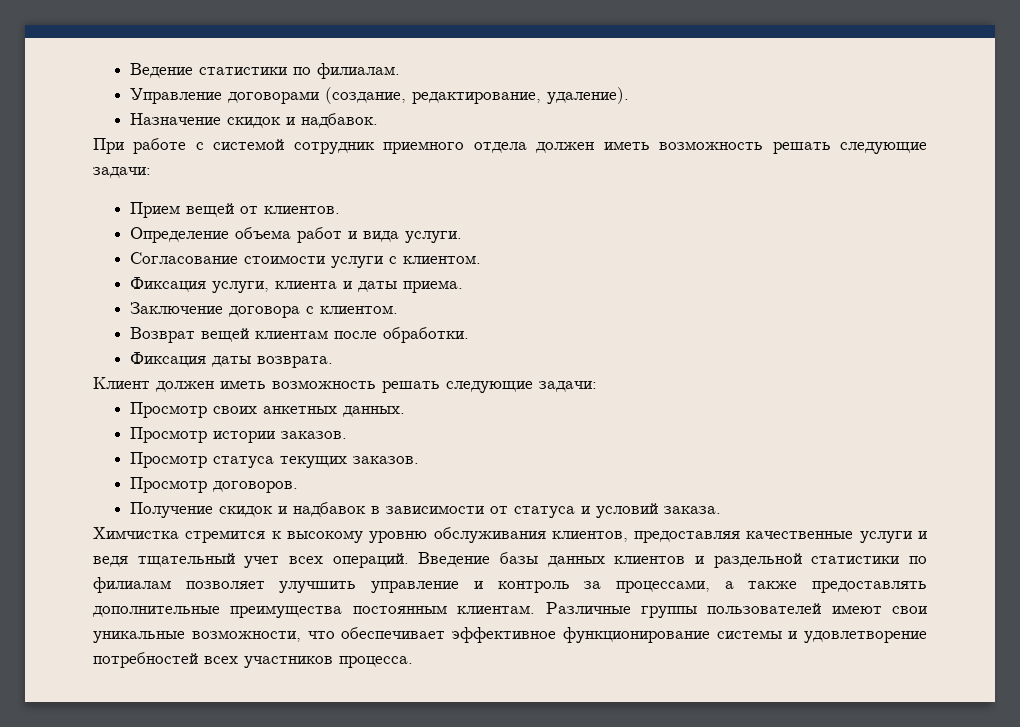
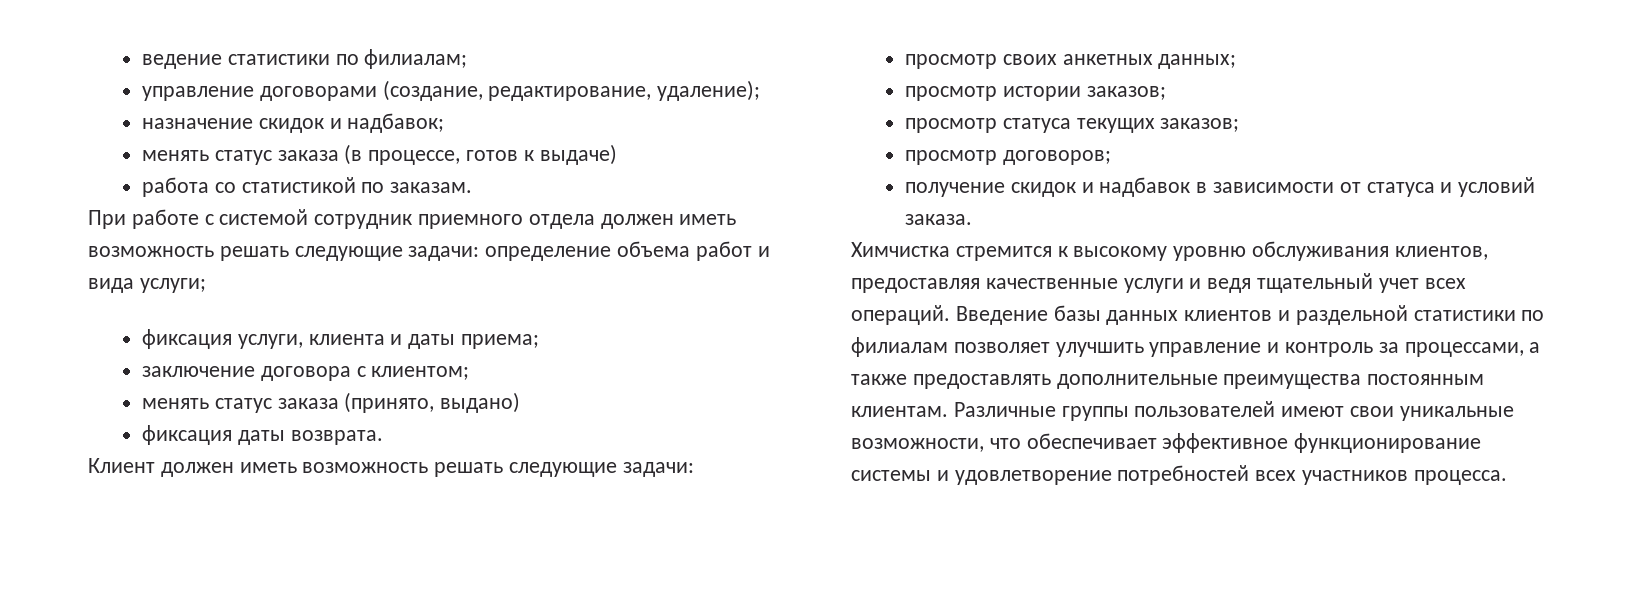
[130,63,401,79] [130,88,223,104] Ведение статистики по филиалам. // Управление -> [142,49,468,69] [142,86,255,101] ведение статистики по филиалам; // управление
[547,87,630,104] [130,113,379,128] удаление). // Назначение скидок и надбавок. -> [657,80,761,101] [142,113,445,133] [142,144,617,165] [142,177,473,197] удаление); // назначение скидок и надбавок; // менять статус заказа (в процессе, готов к выдаче) // работа со статистикой по заказам.
[130,202,341,218] [130,227,463,243] [130,252,482,268] [130,277,464,293] [130,302,399,318] [130,327,470,343] [130,352,207,367] // Прием вещей от клиентов. // Определение объема работ и вида услуги. // Согласование стоимости услуги с клиентом. // Фиксация услуги, клиента и даты приема. // Заключение договора с клиентом. // Возврат вещей клиентам после обработки. // Фиксация -> [485,241,770,261] [88,278,206,293] [142,329,540,349] [142,366,470,381] [142,392,521,413] [142,425,233,445] определение объема работ и вида услуги; // фиксация услуги, клиента и даты приема; // заключение договора с клиентом; // менять статус заказа (принято, выдано) // фиксация
[130,402,208,418] Просмотр -> [905,54,998,69] просмотр
[343,406,406,417] [130,427,348,443] [130,452,420,468] [130,477,299,493] [130,502,214,518] данных. // Просмотр истории заказов. // Просмотр статуса текущих заказов. // Просмотр договоров. // Получение -> [1158,54,1237,69] [905,86,1166,101] [905,118,1240,133] [905,150,1111,165] [905,182,1006,197] данных; // просмотр истории заказов; // просмотр статуса текущих заказов; // просмотр договоров; // получение

